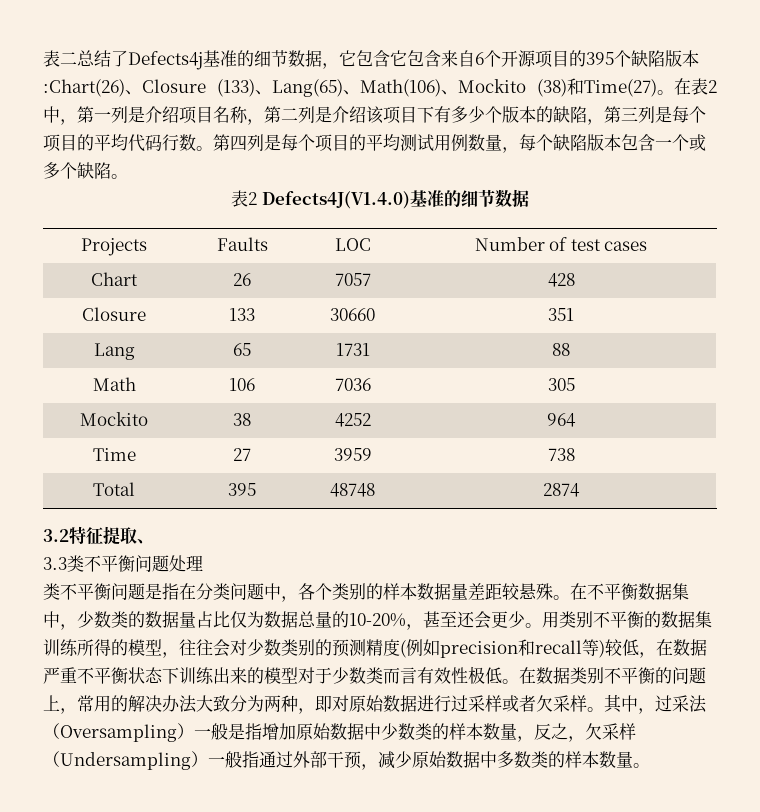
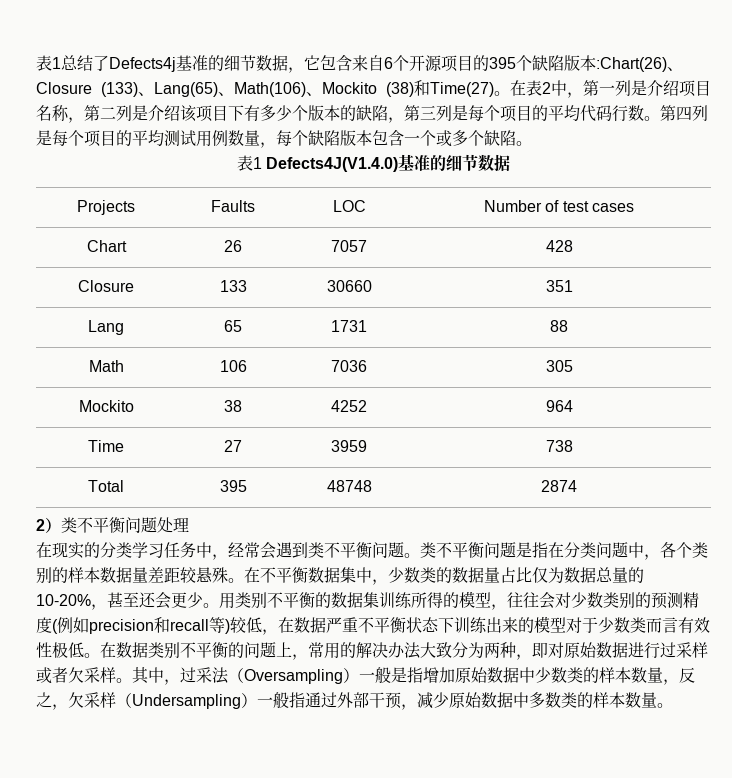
[43,50,77,67] 表二 -> [36,55,61,71] 表1
[390,50,441,67] 它包含 -> (352, 63) none
[248,192,258,205] 2 -> [252,157,262,169] 1
[43,526,154,545] [43,557,67,570] 3.2特征提取、 // 3.3 -> [36,517,61,533] 2）
(203, 563) none -> [36,542,420,560] 在现实的分类学习任务中，经常会遇到类不平衡问题。

